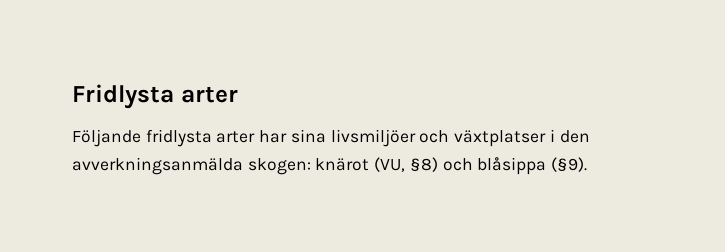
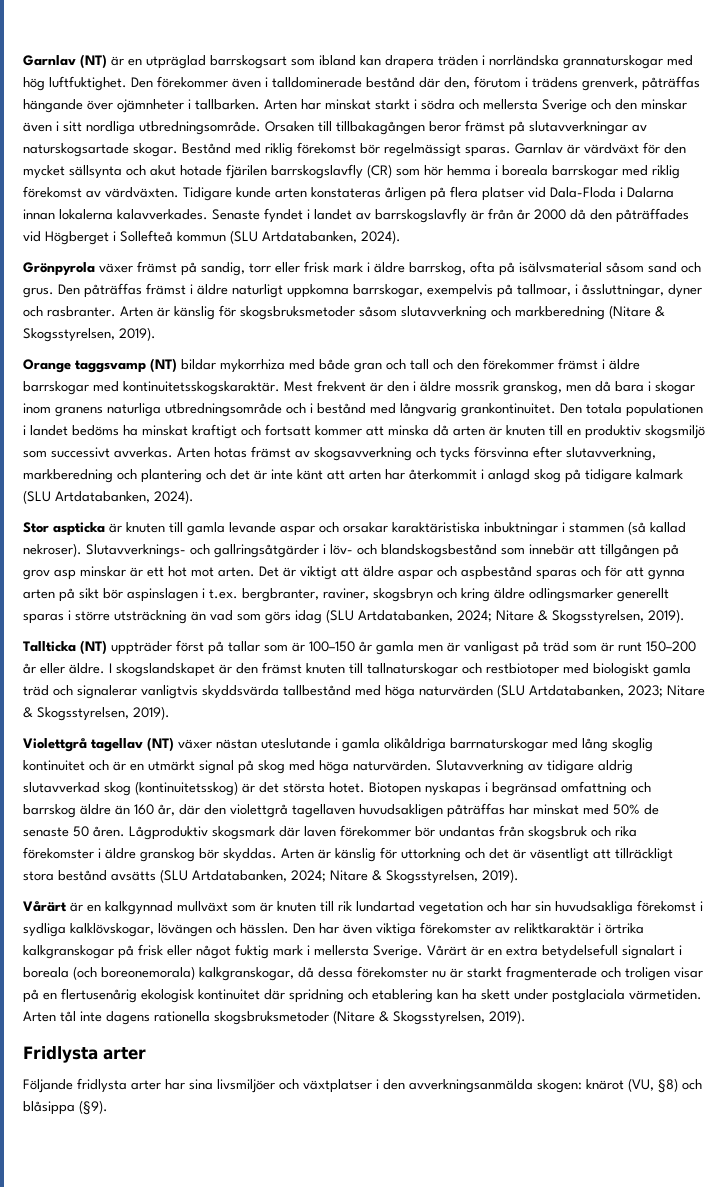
(72, 96) none -> [23,54,693,69] [23,76,700,91] [23,99,687,113] [23,120,647,135] [23,142,686,157] [23,164,680,179] [23,186,674,201] [23,208,689,223] [23,230,401,245] [23,261,701,276] [23,283,702,298] [23,305,665,320] [23,327,156,342] [23,358,640,373] [23,380,695,395] [23,403,703,417] [23,424,705,439] [23,446,656,461] [23,469,683,483] [23,490,194,504] [23,521,686,536] [23,543,679,558] [23,565,685,580] [23,588,669,602] [23,609,685,624] [23,640,696,655] [23,662,691,677] [23,684,705,699] [23,706,170,721] [23,737,653,752] [23,760,633,774] [23,781,651,796] [23,803,659,818] [23,825,637,840] [23,847,673,862] [23,869,519,884] [23,900,703,915] [23,922,644,937] [23,944,682,959] [23,966,703,981] [23,988,702,1003] [23,1010,526,1025] Garnlav (NT) är en utpräglad barrskogsart som ibland kan drapera träden i norrländska grannaturskogar med hög luftfuktighet. Den förekommer även i talldominerade bestånd där den, förutom i trädens grenverk, påträffas hängande över ojämnheter i tallbarken. Arten har minskat starkt i södra och mellersta Sverige och den minskar även i sitt nordliga utbredningsområde. Orsaken till tillbakagången beror främst på slutavverkningar av naturskogsartade skogar. Bestånd med riklig förekomst bör regelmässigt sparas. Garnlav är värdväxt för den mycket sällsynta och akut hotade fjärilen barrskogslavfly (CR) som hör hemma i boreala barrskogar med riklig förekomst av värdväxten. Tidigare kunde arten konstateras årligen på flera platser vid Dala-Floda i Dalarna innan lokalerna kalavverkades. Senaste fyndet i landet av barrskogslavfly är från år 2000 då den påträffades vid Högberget i Sollefteå kommun (SLU Artdatabanken, 2024). // Grönpyrola växer främst på sandig, torr eller frisk mark i äldre barrskog, ofta på isälvsmaterial såsom sand och grus. Den påträffas främst i äldre naturligt uppkomna barrskogar, exempelvis på tallmoar, i åssluttningar, dyner och rasbranter. Arten är känslig för skogsbruksmetoder såsom slutavverkning och markberedning (Nitare & Skogsstyrelsen, 2019). // Orange taggsvamp (NT) bildar mykorrhiza med både gran och tall och den förekommer främst i äldre barrskogar med kontinuitetsskogskaraktär. Mest frekvent är den i äldre mossrik granskog, men då bara i skogar inom granens naturliga utbredningsområde och i bestånd med långvarig grankontinuitet. Den totala populationen i landet bedöms ha minskat kraftigt och fortsatt kommer att minska då arten är knuten till en produktiv skogsmiljö som successivt avverkas. Arten hotas främst av skogsavverkning och tycks försvinna efter slutavverkning, markberedning och plantering och det är inte känt att arten har återkommit i anlagd skog på tidigare kalmark (SLU Artdatabanken, 2024). // Stor aspticka är knuten till gamla levande aspar och orsakar karaktäristiska inbuktningar i stammen (så kallad nekroser). Slutavverknings- och gallringsåtgärder i löv- och blandskogsbestånd som innebär att tillgången på grov asp minskar är ett hot mot arten. Det är viktigt att äldre aspar och aspbestånd sparas och för att gynna arten på sikt bör aspinslagen i t.ex. bergbranter, raviner, skogsbryn och kring äldre odlingsmarker generellt sparas i större utsträckning än vad som görs idag (SLU Artdatabanken, 2024; Nitare & Skogsstyrelsen, 2019). // Tallticka (NT) uppträder först på tallar som är 100–150 år gamla men är vanligast på träd som är runt 150–200 år eller äldre. I skogslandskapet är den främst knuten till tallnaturskogar och restbiotoper med biologiskt gamla träd och signalerar vanligtvis skyddsvärda tallbestånd med höga naturvärden (SLU Artdatabanken, 2023; Nitare & Skogsstyrelsen, 2019). // Violettgrå tagellav (NT) växer nästan uteslutande i gamla olikåldriga barrnaturskogar med lång skoglig kontinuitet och är en utmärkt signal på skog med höga naturvärden. Slutavverkning av tidigare aldrig slutavverkad skog (kontinuitetsskog) är det största hotet. Biotopen nyskapas i begränsad omfattning och barrskog äldre än 160 år, där den violettgrå tagellaven huvudsakligen påträffas har minskat med 50% de senaste 50 åren. Lågproduktiv skogsmark där laven förekommer bör undantas från skogsbruk och rika förekomster i äldre granskog bör skyddas. Arten är känslig för uttorkning och det är väsentligt att tillräckligt stora bestånd avsätts (SLU Artdatabanken, 2024; Nitare & Skogsstyrelsen, 2019). // Vårärt är en kalkgynnad mullväxt som är knuten till rik lundartad vegetation och har sin huvudsakliga förekomst i sydliga kalklövskogar, lövängen och hässlen. Den har även viktiga förekomster av reliktkaraktär i örtrika kalkgranskogar på frisk eller något fuktig mark i mellersta Sverige. Vårärt är en extra betydelsefull signalart i boreala (och boreonemorala) kalkgranskogar, då dessa förekomster nu är starkt fragmenterade och troligen visar på en flertusenårig ekologisk kontinuitet där spridning och etablering kan ha skett under postglaciala värmetiden. Arten tål inte dagens rationella skogsbruksmetoder (Nitare & Skogsstyrelsen, 2019). //

